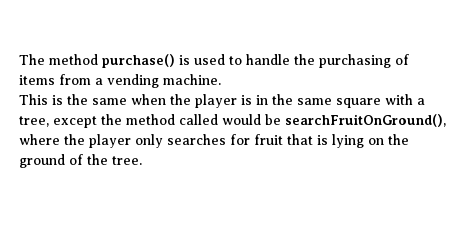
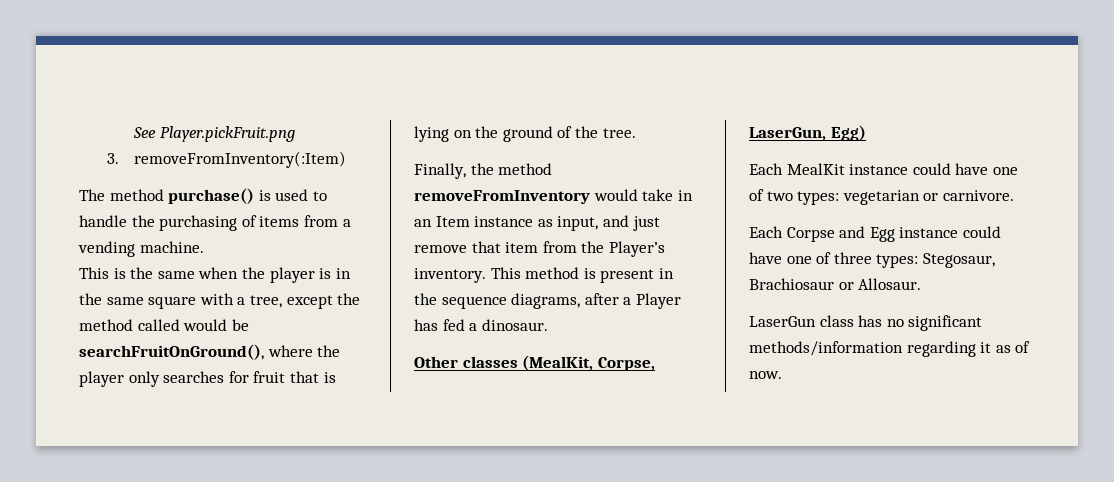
(19, 59) none -> [133,126,295,142] [106,151,347,168] See Player.pickFruit.png // 3. removeFromInventory(:Item) //
(142, 160) none -> [414,163,553,179] [414,189,693,204] [414,215,660,231] [414,241,665,257] [414,267,674,283] [414,293,681,309] [414,319,548,331] [414,355,655,371] [749,125,866,141] [749,163,1018,175] [749,189,1014,205] [749,226,1001,242] [749,252,995,268] [749,278,922,290] [749,315,983,331] [749,341,1031,357] [749,371,782,379] // Finally, the method removeFromInventory would take in an Item instance as input, and just remove that item from the Player’s inventory. This method is present in the sequence diagrams, after a Player has fed a dinosaur. // Other classes (MealKit, Corpse, LaserGun, Egg) // Each MealKit instance could have one of two types: vegetarian or carnivore. // Each Corpse and Egg instance could have one of three types: Stegosaur, Brachiosaur or Allosaur. // LaserGun class has no significant methods/information regarding it as of now.

